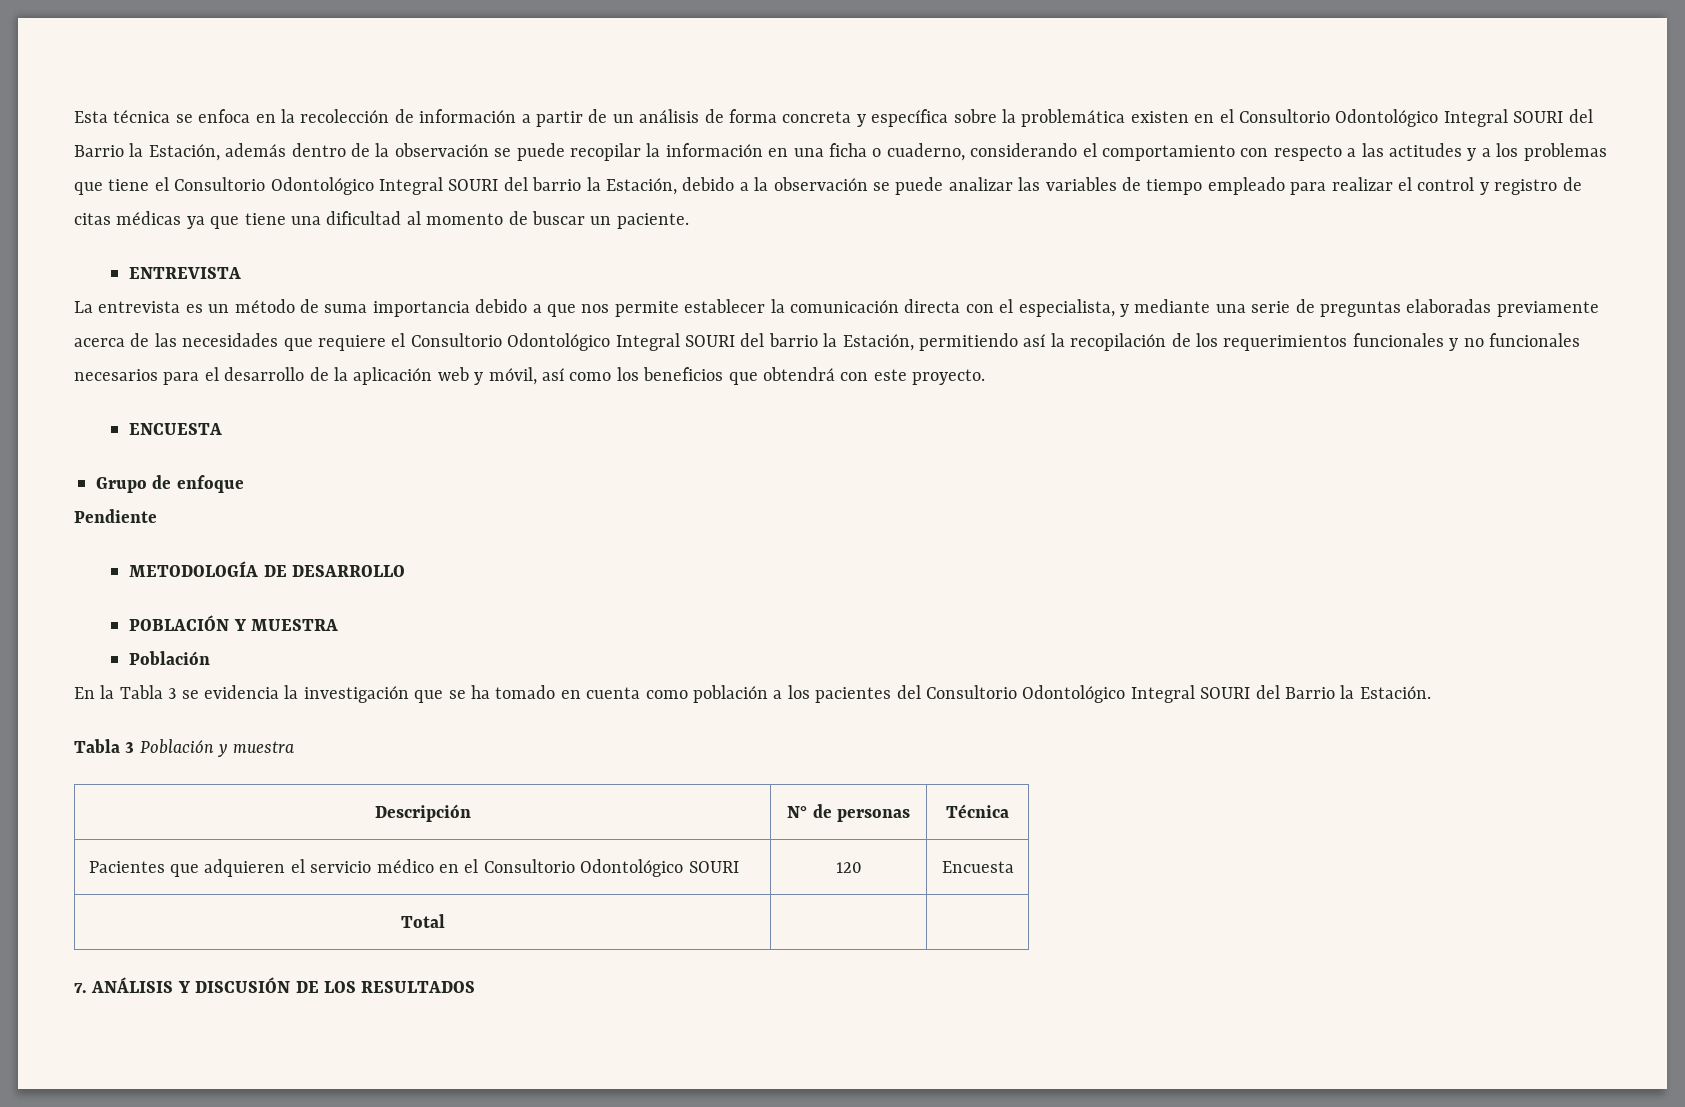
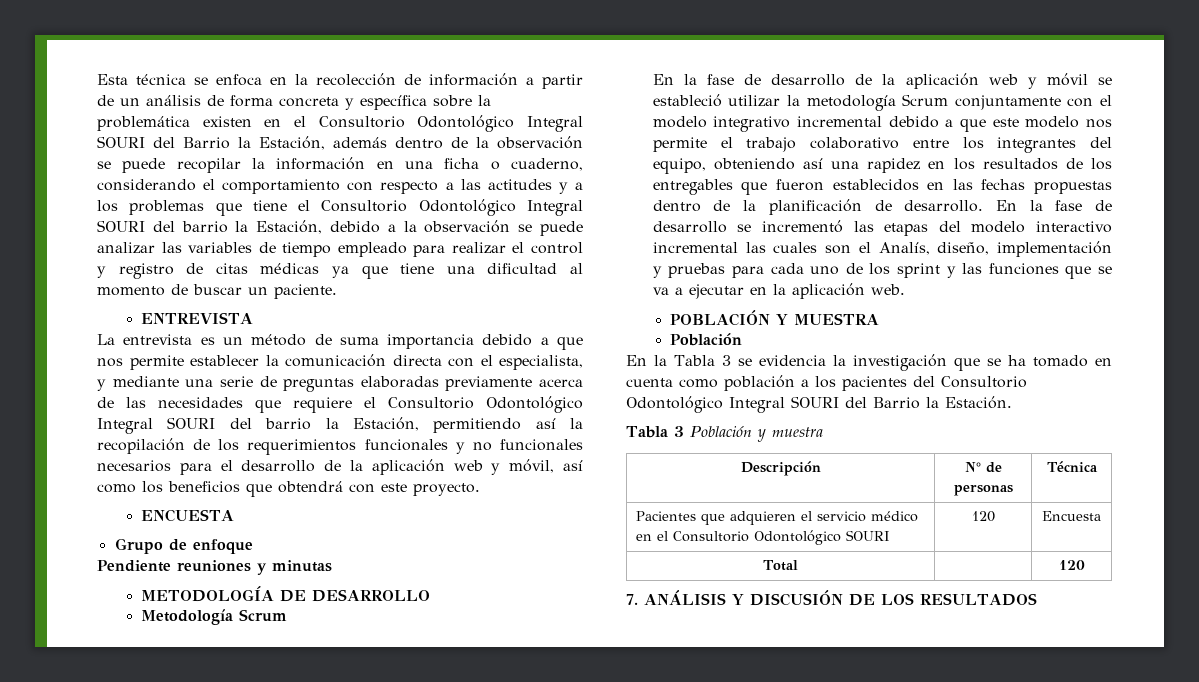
(157, 516) none -> [177,560,332,575] reuniones y minutas
(406, 571) none -> [141,609,288,625] [652,73,1112,89] [652,94,1112,111] [652,116,1112,132] [652,137,1112,153] [652,158,1112,174] [652,179,1112,195] [652,199,1112,215] [652,220,1112,236] [652,241,1112,257] [652,263,1112,279] [652,283,905,299] // Metodología Scrum // En la fase de desarrollo de la aplicación web y móvil se estableció utilizar la metodología Scrum conjuntamente con el modelo integrativo incremental debido a que este modelo nos permite el trabajo colaborativo entre los integrantes del equipo, obteniendo así una rapidez en los resultados de los entregables que fueron establecidos en las fechas propuestas dentro de la planificación de desarrollo. En la fase de desarrollo se incrementó las etapas del modelo interactivo incremental las cuales son el Analís, diseño, implementación y pruebas para cada uno de los sprint y las funciones que se va a ejecutar en la aplicación web.
(445, 921) none -> [1058,560,1085,570] 120

